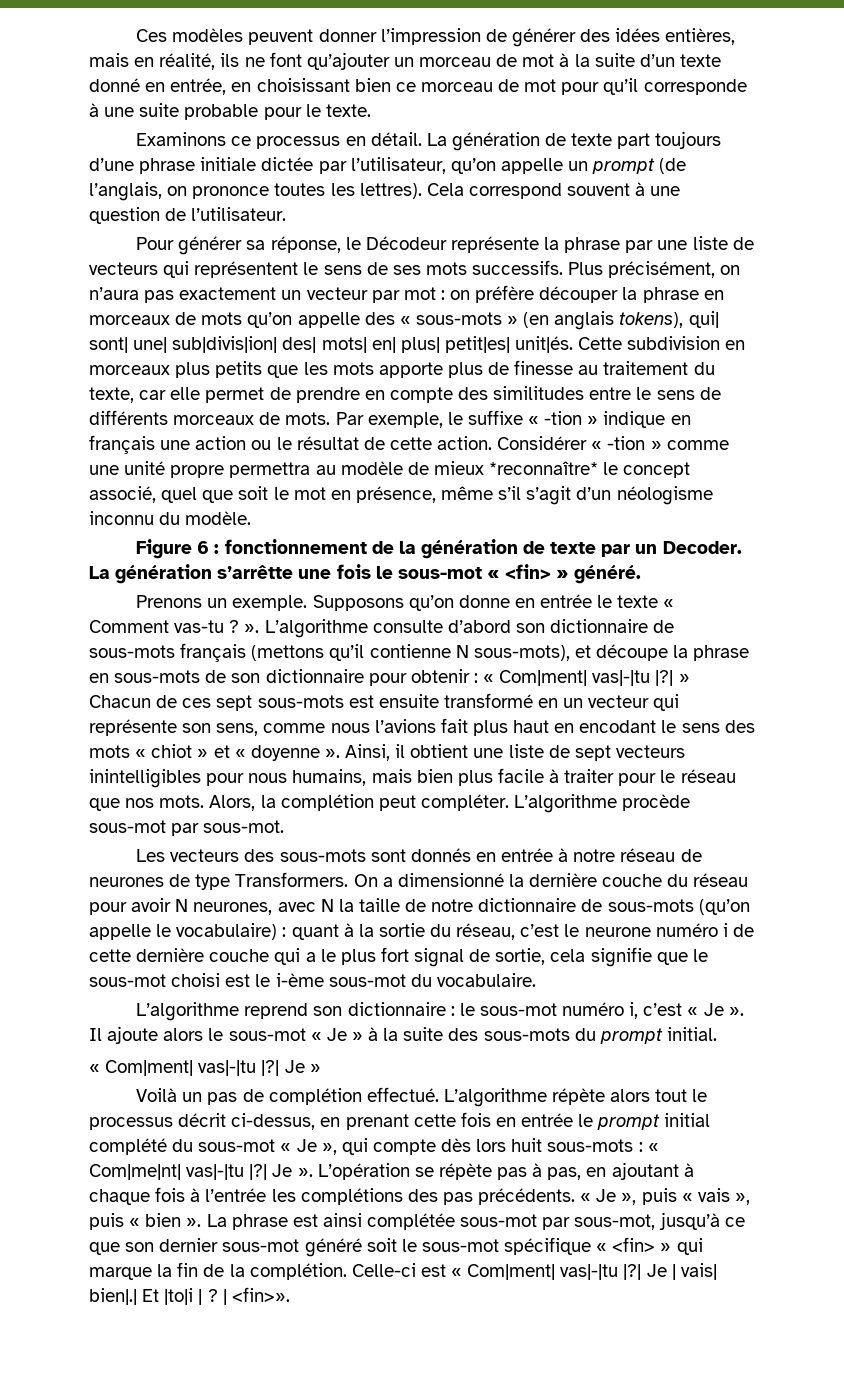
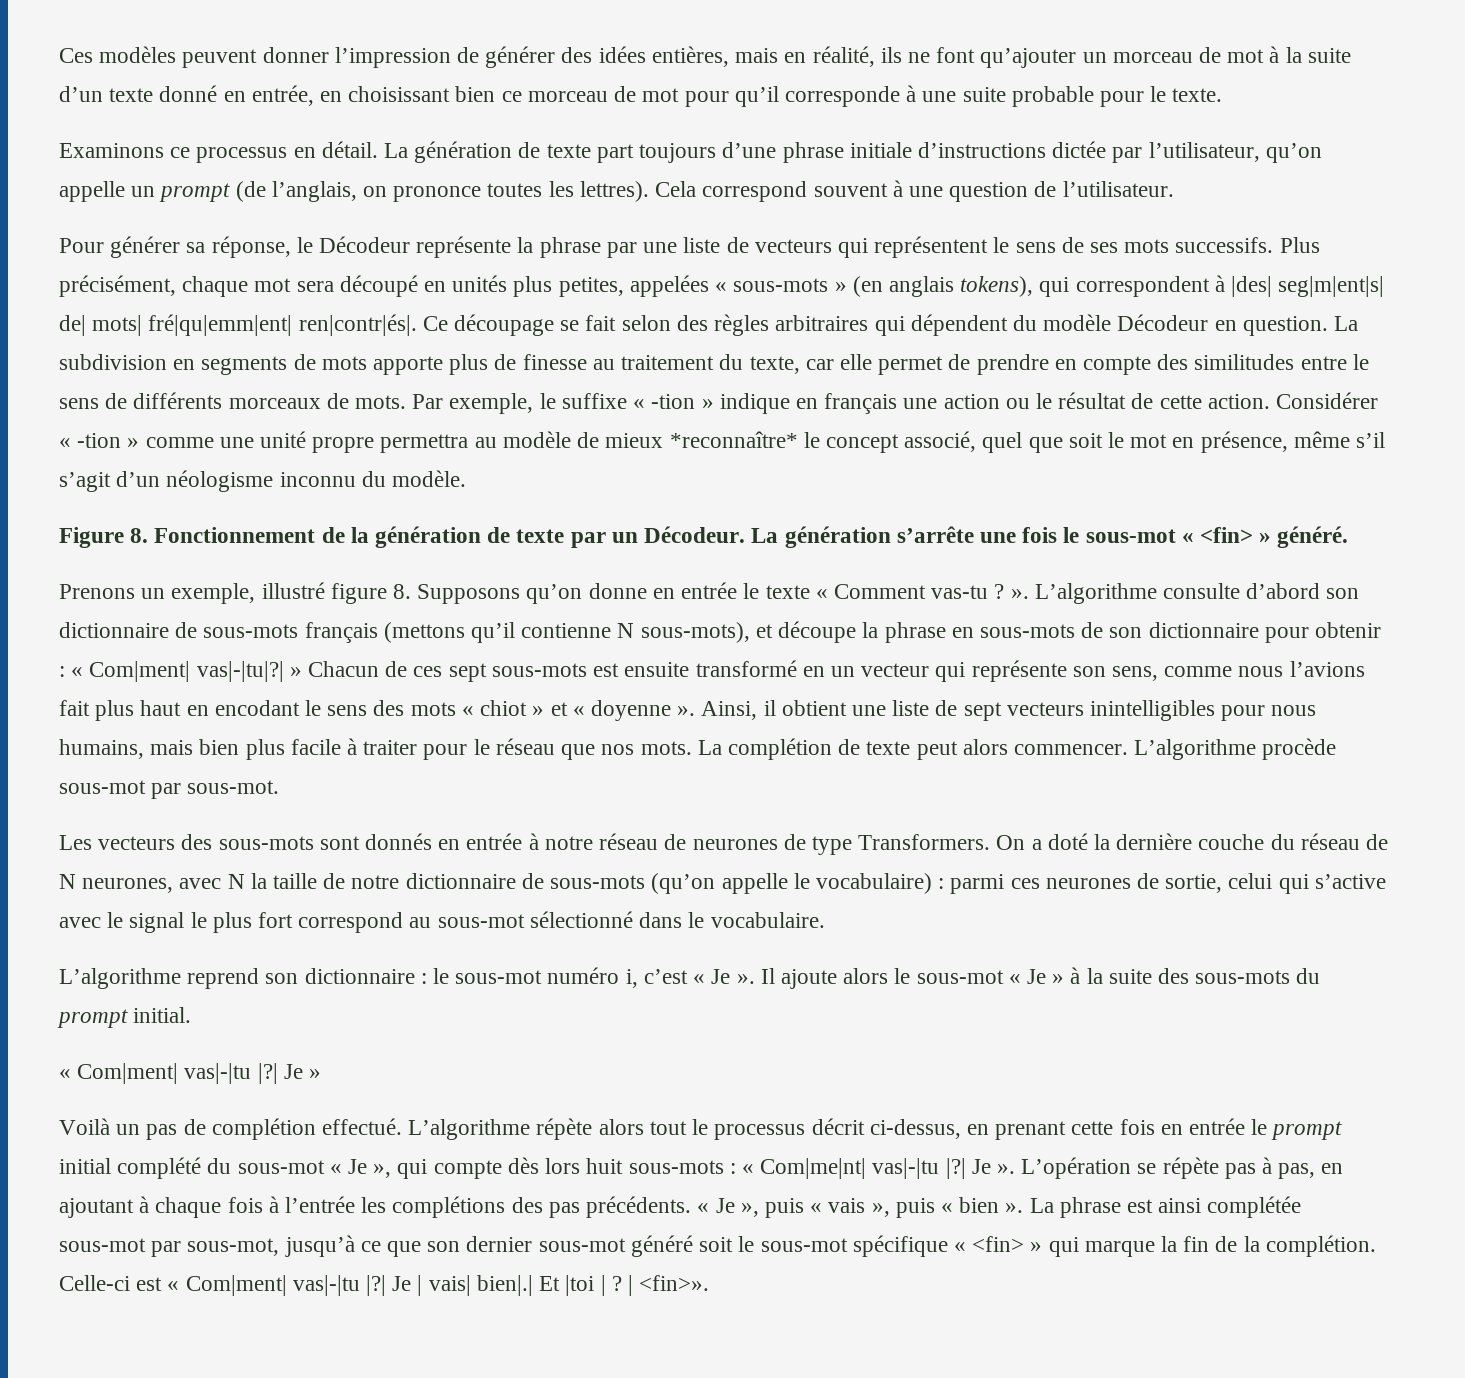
(257, 164) none -> [917,142,1046,158] d’instructions
[720,265,741,275] [89,285,724,303] [89,312,395,328] on n’aura pas exactement un vecteur par mot : on préfère découper la phrase en morceaux de mots qu’on appelle des -> [182,275,709,297] chaque mot sera découpé en unités plus petites, appelées
[688,311,719,328] [89,336,746,353] [89,361,328,378] qui| sont| une| sub|divis|ion| des| mots| en| plus| petit|es| unit|és. Cette subdivision en morceaux plus petits que les -> [1039,275,1385,297] [59,314,1358,336] [59,354,316,375] qui correspondent à |des| seg|m|ent|s| de| mots| fré|qu|emm|ent| ren|contr|és|. Ce découpage se fait selon des règles arbitraires qui dépendent du modèle Décodeur en question. La subdivision en segments de
[197,539,367,554] 6 : fonctionnement -> [130,527,316,543] 8. Fonctionnement
[662,541,742,554] [89,564,294,584] Decoder. La génération s’arrêtte -> [644,526,974,548] Décodeur. La génération s’arrête
[232,595,308,611] exemple. -> [171,582,412,604] exemple, illustré figure 8.
[592,670,674,686] vas|-|tu |?| -> [196,661,284,682] vas|-|tu|?|
[209,794,509,811] Alors, la complétion peut compléter. -> [697,738,1128,760] La complétion de texte peut alors commencer.
[397,873,504,887] dimensionné -> [1047,833,1088,850] doté
[89,898,172,915] pour avoir -> [1366,834,1389,850] de
[291,923,754,940] [89,947,708,967] [89,973,432,987] quant à la sortie du réseau, c’est le neurone numéro i de cette dernière couche qui a le plus fort signal de sortie, cela signifie que le sous-mot choisi est le i-ème sous-mot du -> [950,873,1386,894] [59,911,705,933] parmi ces neurones de sortie, celui qui s’active avec le signal le plus fort correspond au sous-mot sélectionné dans le
[164,1288,194,1305] |to|i -> [565,1275,595,1296] |toi

